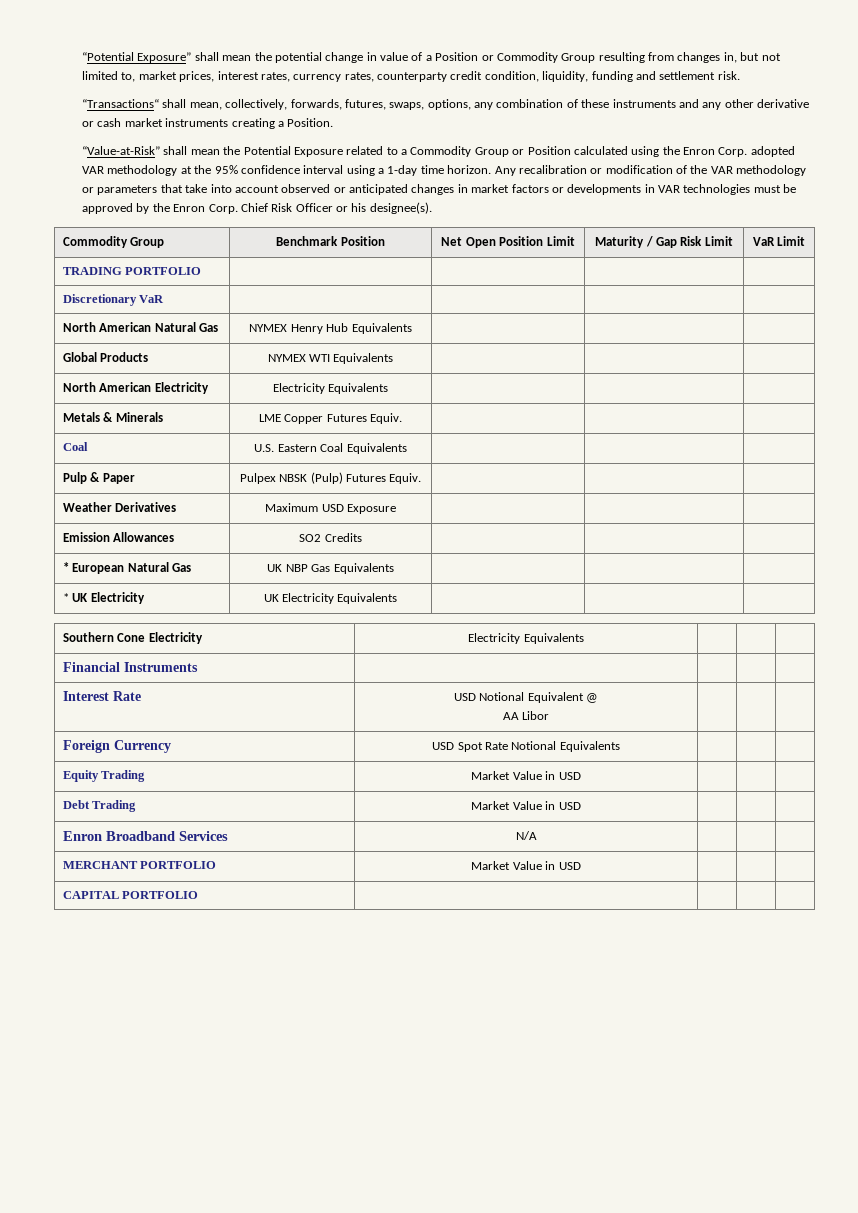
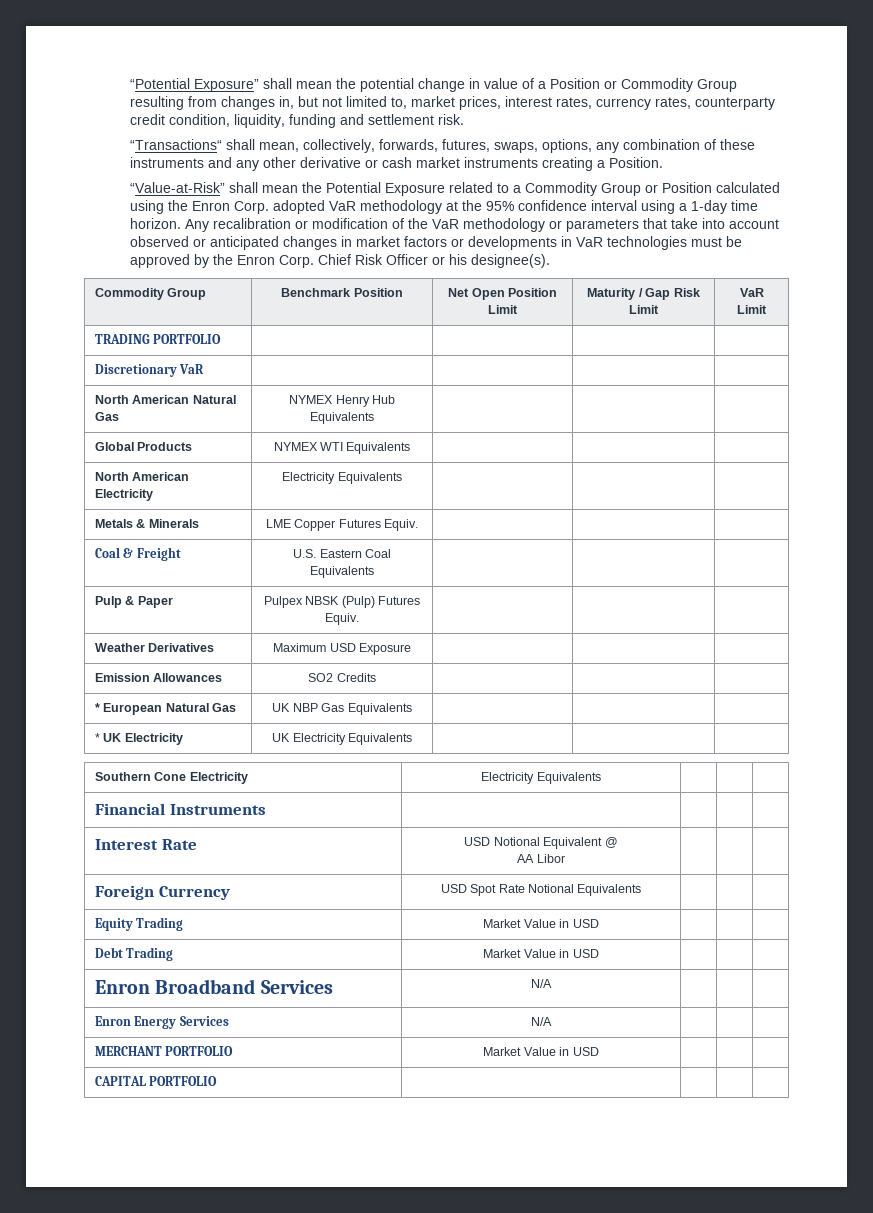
[82,166,105,174] VAR -> [328,201,356,211] VaR
[710,166,733,174] VAR -> [431,219,459,229] VaR
[658,185,681,193] VAR -> [575,237,603,247] VaR
(88, 446) none -> [123,547,181,561] & Freight
(537, 835) none -> [95,1016,229,1029] [531,1017,552,1026] // Enron Energy Services | N/A | | |

